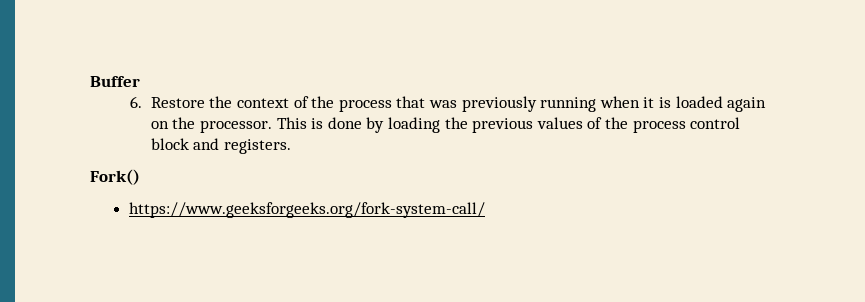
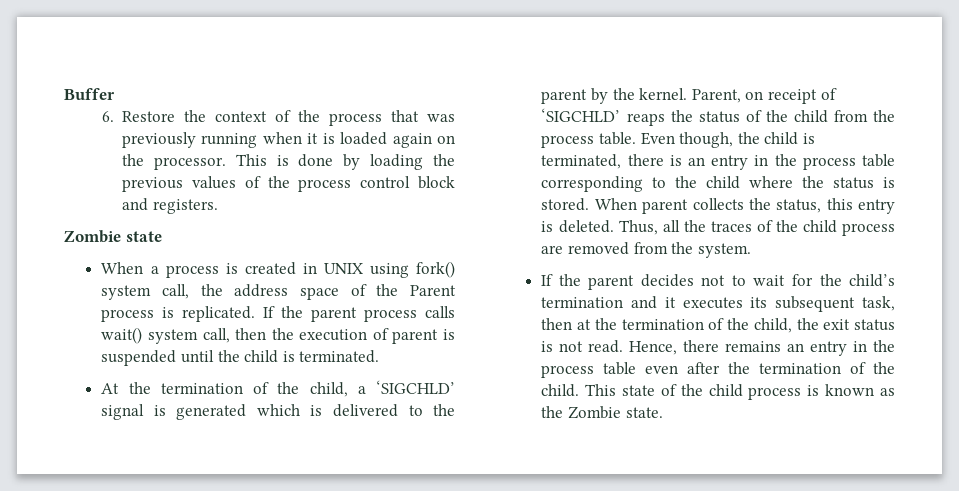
[90,169,140,185] [128,202,485,218] Fork() // https://www.geeksforgeeks.org/fork-system-call/ -> [64,230,162,243] [101,261,455,278] [101,284,457,300] [101,306,456,322] [101,327,455,344] [101,350,380,366] [101,380,455,397] [101,404,455,420] [541,88,837,104] [541,108,895,126] [541,132,815,148] [541,154,895,170] [541,176,896,192] [541,198,896,214] [541,220,895,236] [541,242,751,258] [541,274,895,290] [541,296,895,312] [541,318,896,333] [541,340,896,356] [541,362,896,378] [541,384,895,400] [541,406,663,419] Zombie state // When a process is created in UNIX using fork() system call, the address space of the Parent process is replicated. If the parent process calls wait() system call, then the execution of parent is suspended until the child is terminated. // At the termination of the child, a ‘SIGCHLD’ signal is generated which is delivered to the parent by the kernel. Parent, on receipt of ‘SIGCHLD’ reaps the status of the child from the process table. Even though, the child is terminated, there is an entry in the process table corresponding to the child where the status is stored. When parent collects the status, this entry is deleted. Thus, all the traces of the child process are removed from the system. // If the parent decides not to wait for the child’s termination and it executes its subsequent task, then at the termination of the child, the exit status is not read. Hence, there remains an entry in the process table even after the termination of the child. This state of the child process is known as the Zombie state.

